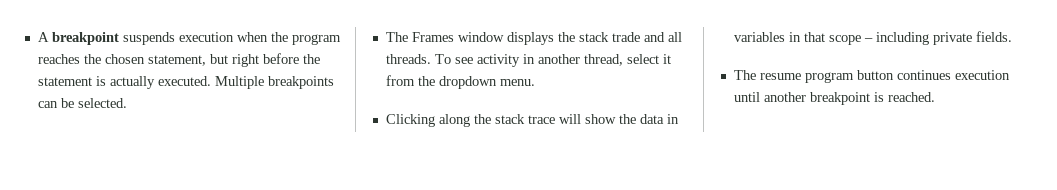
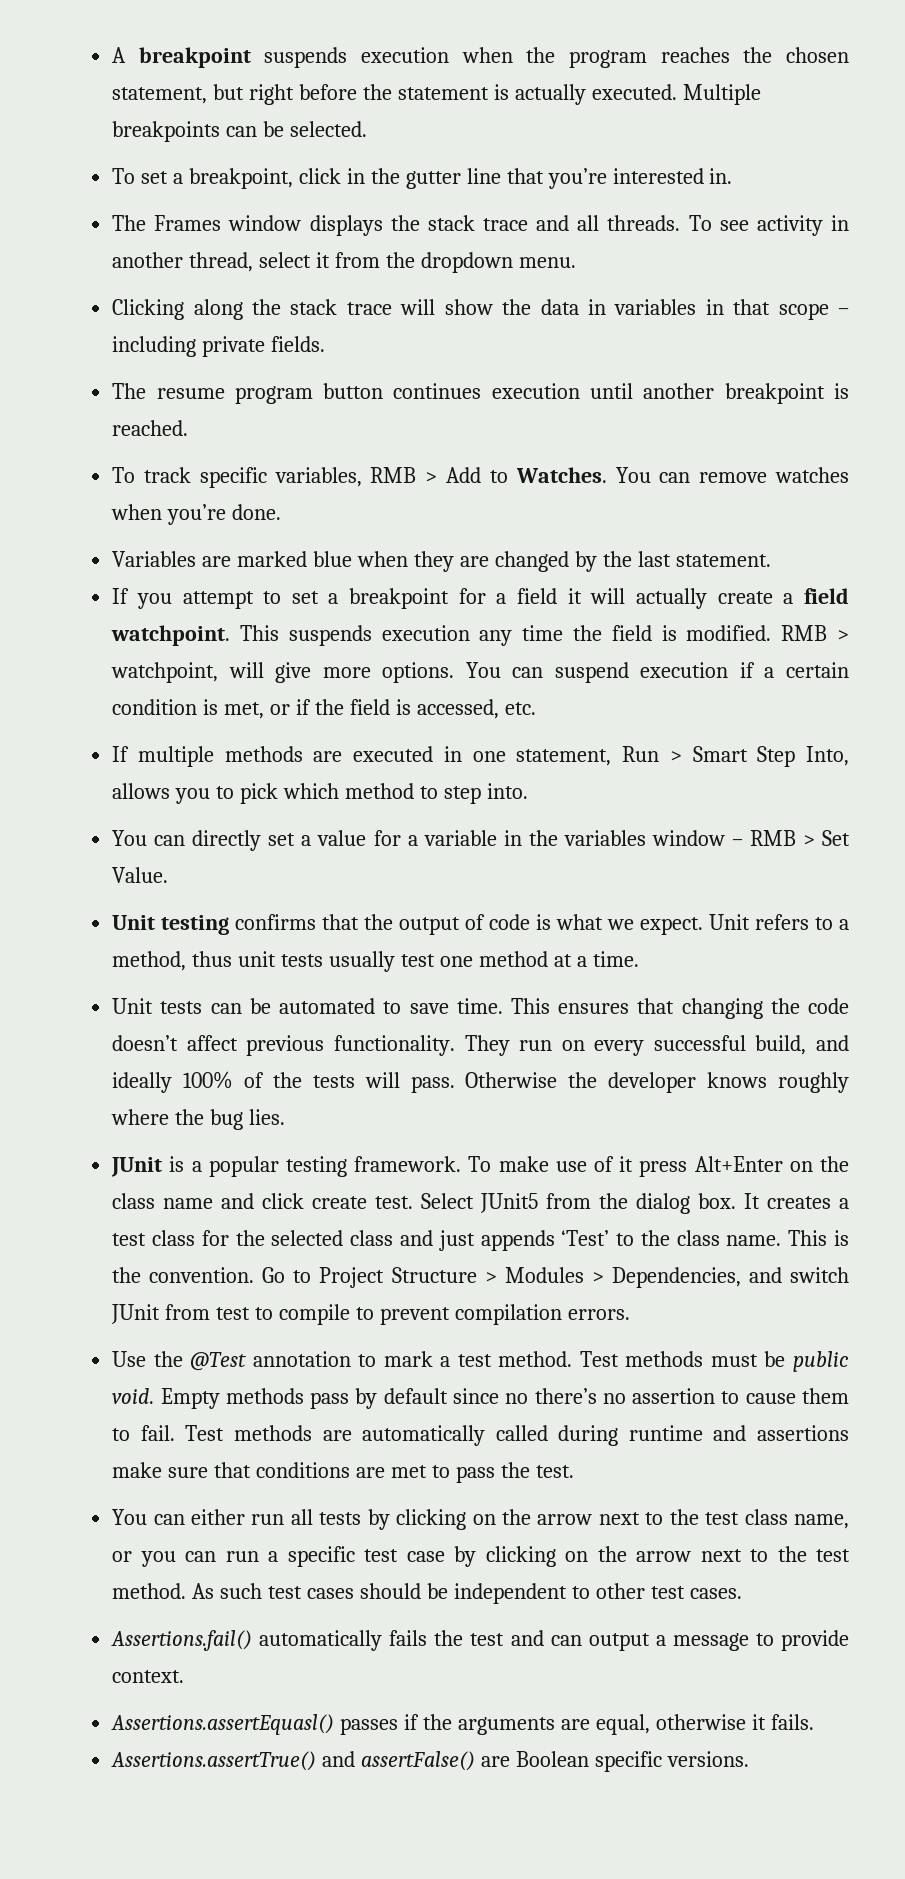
(127, 103) none -> [112,168,733,189] // To set a breakpoint, click in the gutter line that you’re interested in.
[611,32,640,42] trade -> [483,218,529,231] trace
(935, 97) none -> [112,467,850,488] [111,504,282,525] [112,551,771,572] [112,588,849,609] [111,625,849,646] [111,662,849,683] [112,699,536,719] [112,746,850,767] [112,783,528,804] [112,830,850,851] [112,867,169,883] [112,914,850,935] [112,951,639,972] [112,998,850,1019] [112,1035,850,1056] [112,1071,849,1093] [111,1109,286,1130] [111,1156,850,1177] [112,1193,849,1214] [112,1230,849,1251] [112,1267,850,1288] [111,1304,630,1325] [112,1351,849,1372] [112,1388,849,1409] [112,1425,850,1446] [112,1462,574,1483] [112,1509,849,1530] [112,1546,850,1567] [112,1583,742,1604] [111,1630,850,1651] [112,1670,185,1683] [111,1714,814,1735] [111,1751,749,1772] // To track specific variables, RMB > Add to Watches. You can remove watches when you’re done. // Variables are marked blue when they are changed by the last statement. // If you attempt to set a breakpoint for a field it will actually create a field watchpoint. This suspends execution any time the field is modified. RMB > watchpoint, will give more options. You can suspend execution if a certain condition is met, or if the field is accessed, etc. // If multiple methods are executed in one statement, Run > Smart Step Into, allows you to pick which method to step into. // You can directly set a value for a variable in the variables window – RMB > Set Value. // Unit testing confirms that the output of code is what we expect. Unit refers to a method, thus unit tests usually test one method at a time. // Unit tests can be automated to save time. This ensures that changing the code doesn’t affect previous functionality. They run on every successful build, and ideally 100% of the tests will pass. Otherwise the developer knows roughly where the bug lies. // JUnit is a popular testing framework. To make use of it press Alt+Enter on the class name and click create test. Select JUnit5 from the dialog box. It creates a test class for the selected class and just appends ‘Test’ to the class name. This is the convention. Go to Project Structure > Modules > Dependencies, and switch JUnit from test to compile to prevent compilation errors. // Use the @Test annotation to mark a test method. Test methods must be public void. Empty methods pass by default since no there’s no assertion to cause them to fail. Test methods are automatically called during runtime and assertions make sure that conditions are met to pass the test. // You can either run all tests by clicking on the arrow next to the test class name, or you can run a specific test case by clicking on the arrow next to the test method. As such test cases should be independent to other test cases. // Assertions.fail() automatically fails the test and can output a message to provide context. // Assertions.assertEquasl() passes if the arguments are equal, otherwise it fails. // Assertions.assertTrue() and assertFalse() are Boolean specific versions.

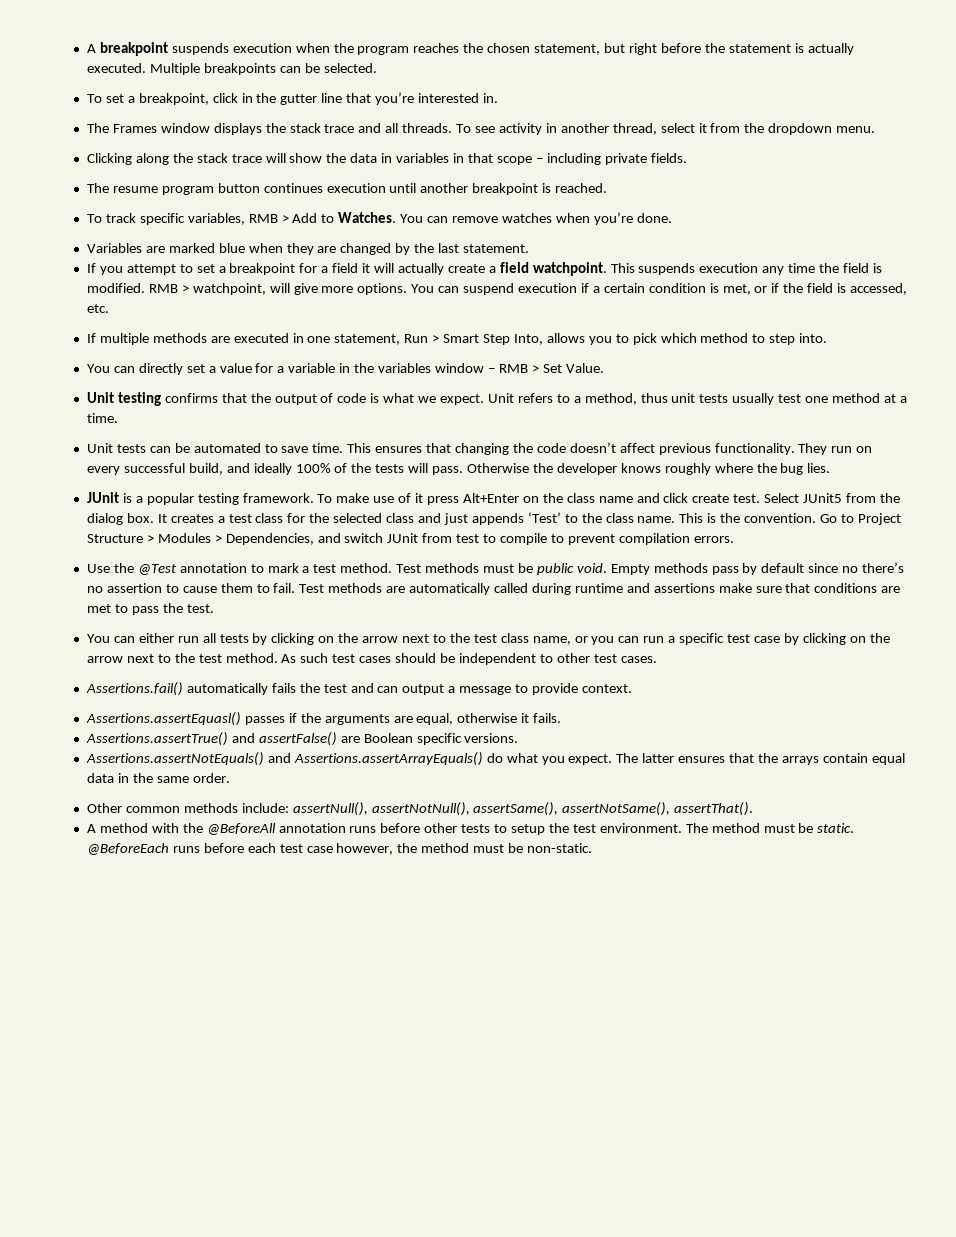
(749, 1759) none -> [85,752,905,766] [86,773,230,783] [86,802,754,816] [86,823,855,835] [86,843,593,855] // Assertions.assertNotEquals() and Assertions.assertArrayEquals() do what you expect. The latter ensures that the arrays contain equal data in the same order. // Other common methods include: assertNull(), assertNotNull(), assertSame(), assertNotSame(), assertThat(). // A method with the @BeforeAll annotation runs before other tests to setup the test environment. The method must be static. @BeforeEach runs before each test case however, the method must be non-static.

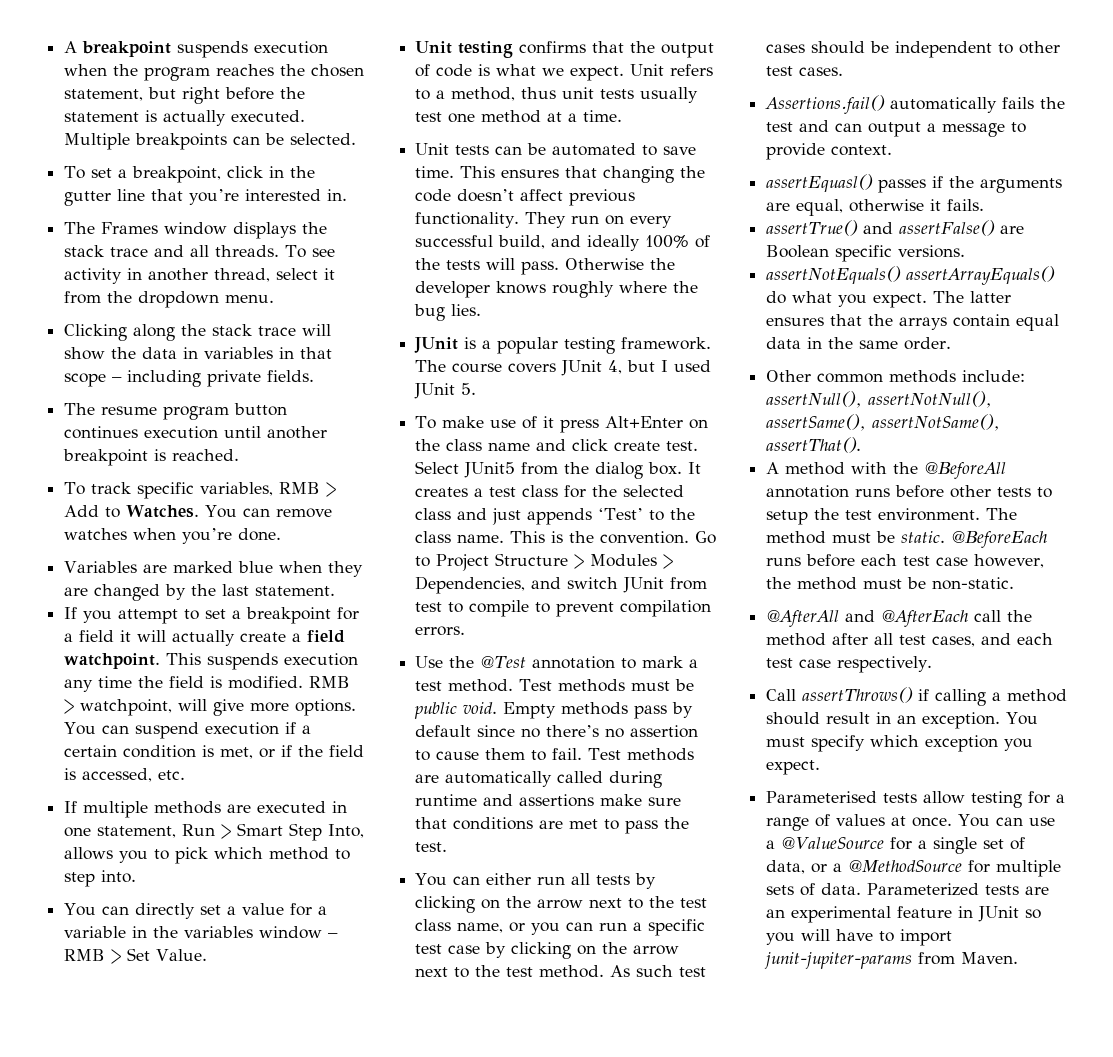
(314, 498) none -> [415,360,712,376] [414,383,477,399] The course covers JUnit 4, but I used JUnit 5. //
[85,712,241,726] Assertions.assertEquasl() -> [766,174,874,192] assertEquasl()
[85,732,228,746] Assertions.assertTrue() -> [766,220,859,236] assertTrue()
[85,752,483,766] Assertions.assertNotEquals() and Assertions.assertArrayEquals() -> [766,266,1056,285] assertNotEquals() assertArrayEquals()
(593, 848) none -> [766,610,1033,627] [766,633,1054,647] [766,656,933,673] [766,687,1068,706] [766,712,1039,729] [766,735,1034,752] [766,760,821,775] [766,791,1066,808] [766,814,1056,831] [766,837,1026,854] [766,860,1062,877] [766,883,1050,896] [766,906,1042,923] [766,929,953,946] [764,952,1019,969] // @AfterAll and @AfterEach call the method after all test cases, and each test case respectively. // Call assertThrows() if calling a method should result in an exception. You must specify which exception you expect. // Parameterised tests allow testing for a range of values at once. You can use a @ValueSource for a single set of data, or a @MethodSource for multiple sets of data. Parameterized tests are an experimental feature in JUnit so you will have to import junit-jupiter-params from Maven.

